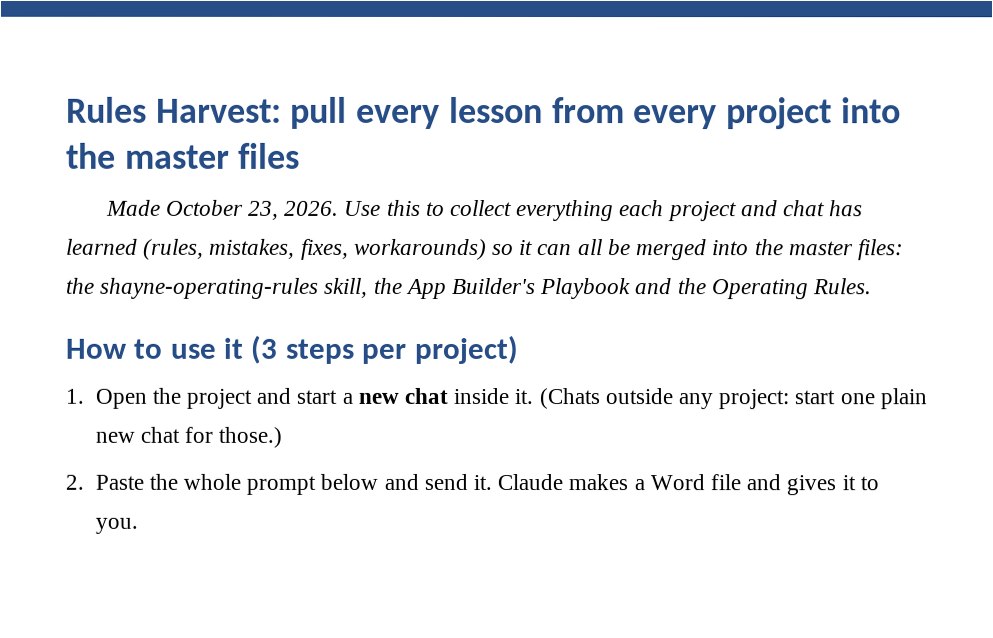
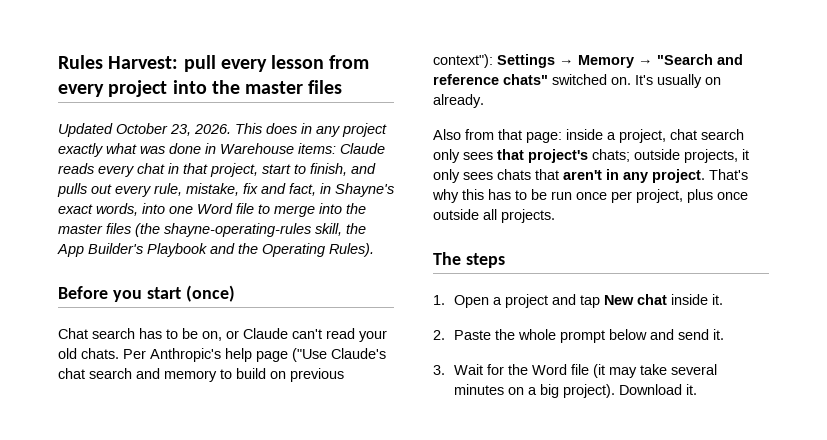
[105,199,161,216] Made -> [58,123,113,137] Updated
[344,199,864,222] [66,238,904,261] [66,277,95,294] Use this to collect everything each project and chat has learned (rules, mistakes, fixes, workarounds) so it can all be merged into the master files: the -> [235,123,387,137] [58,143,385,157] [58,163,376,177] [57,183,394,197] [58,203,366,217] [58,223,160,237] This does in any project exactly what was done in Warehouse items: Claude reads every chat in that project, start to finish, and pulls out every rule, mistake, fix and fact, in Shayne's exact words, into one Word file to merge into the master files (the
[813,278,873,295] [65,334,278,364] Rules. // How to use it (3 -> [329,243,374,257] [58,285,235,302] [58,328,387,342] [58,348,386,362] [58,368,344,382] [433,54,743,68] [433,74,721,88] [433,94,484,108] [433,129,744,143] [433,149,749,163] [433,169,748,183] [432,189,748,203] [433,209,555,223] [433,252,461,265] Rules). // Before you start (once) // Chat search has to be on, or Claude can't read your old chats. Per Anthropic's help page ("Use Claude's chat search and memory to build on previous context"): Settings → Memory → "Search and reference chats" switched on. It's usually on already. // Also from that page: inside a project, chat search only sees that project's chats; outside projects, it only sees chats that aren't in any project. That's why this has to be run once per project, plus once outside all projects. // The
[361,334,518,365] per project) -> (505, 260) none
[151,387,399,409] the project and start a new -> [492,294,634,308] a project and tap New
[538,388,927,410] [94,426,283,448] (Chats outside any project: start one plain new chat for those.) -> (723, 299) none
[497,474,879,496] [94,517,138,534] Claude makes a Word file and gives it to you. -> [433,364,717,378] [453,384,697,398] // 3. Wait for the Word file (it may take several minutes on a big project). Download it.

